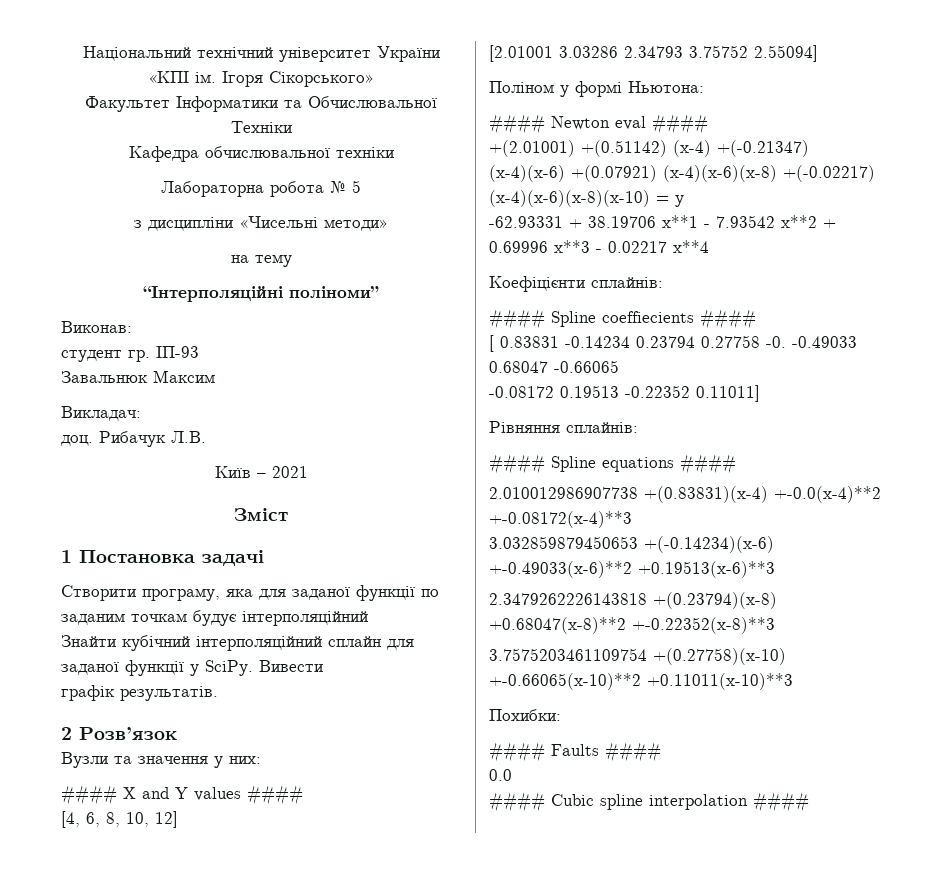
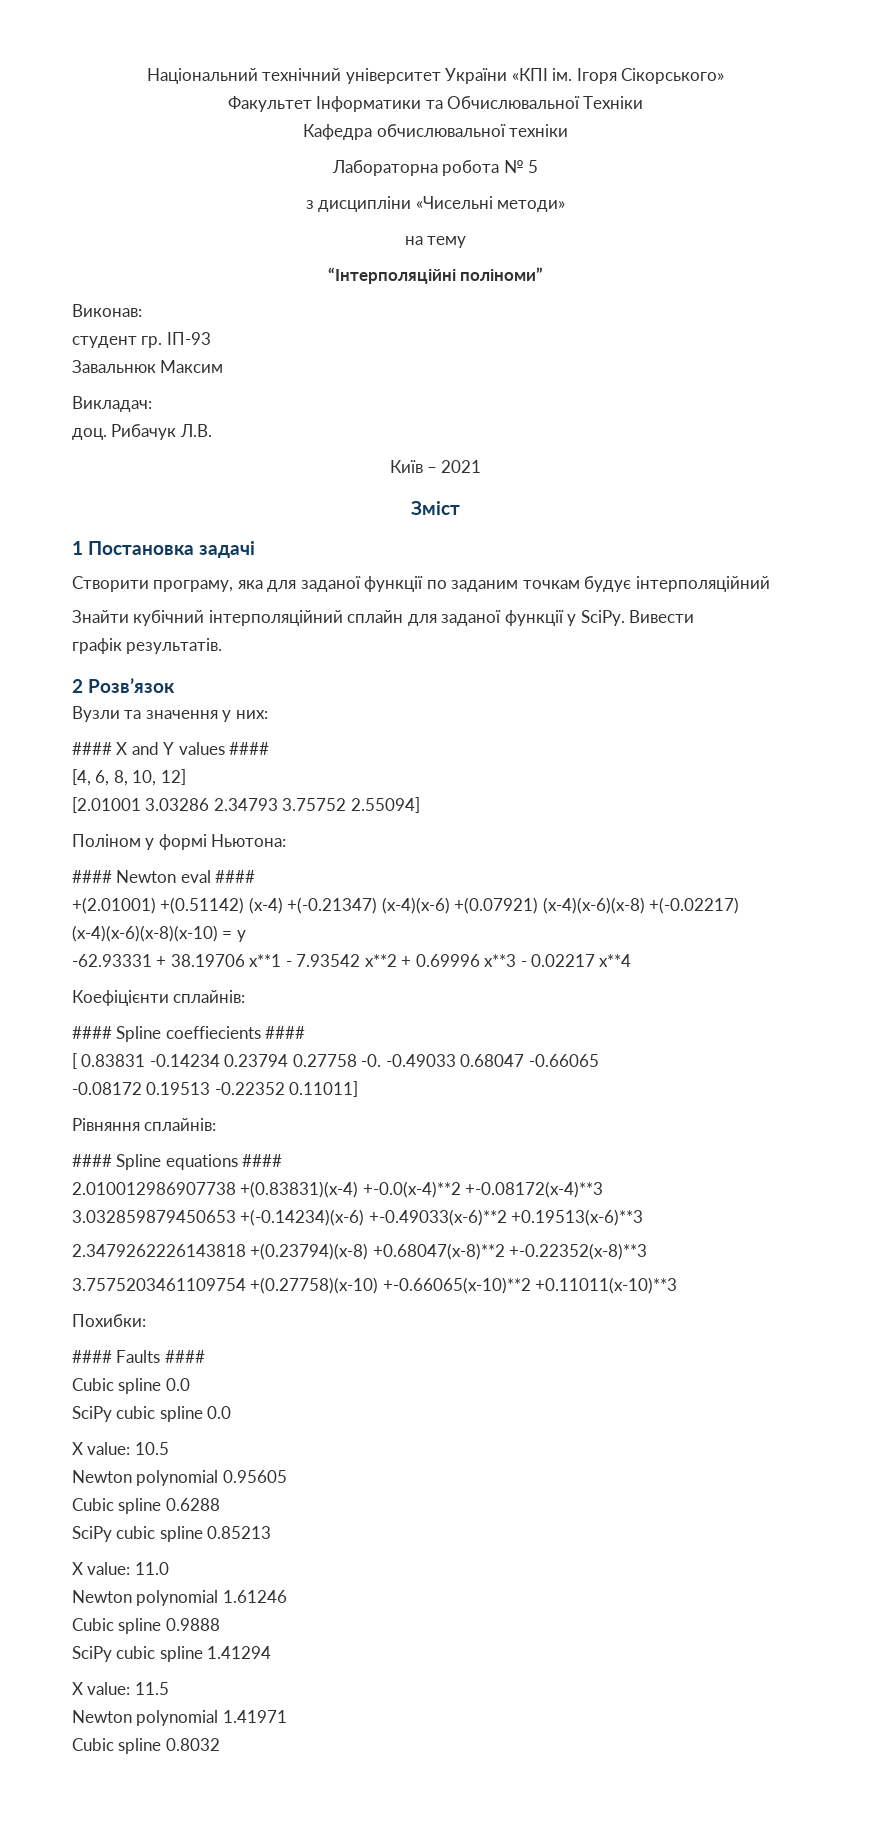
[489,769,512,781] [489,792,809,812] 0.0 // #### Cubic spline interpolation #### -> [72,1378,190,1394] [72,1406,232,1422] [72,1442,169,1455] [72,1470,287,1486] [72,1498,220,1514] [72,1526,272,1542] [72,1562,169,1575] [72,1590,287,1606] [72,1618,220,1634] [72,1646,272,1662] [72,1682,169,1695] [72,1710,287,1726] [72,1738,220,1754] Cubic spline 0.0 // SciPy cubic spline 0.0 // X value: 10.5 // Newton polynomial 0.95605 // Cubic spline 0.6288 // SciPy cubic spline 0.85213 // X value: 11.0 // Newton polynomial 1.61246 // Cubic spline 0.9888 // SciPy cubic spline 1.41294 // X value: 11.5 // Newton polynomial 1.41971 // Cubic spline 0.8032

